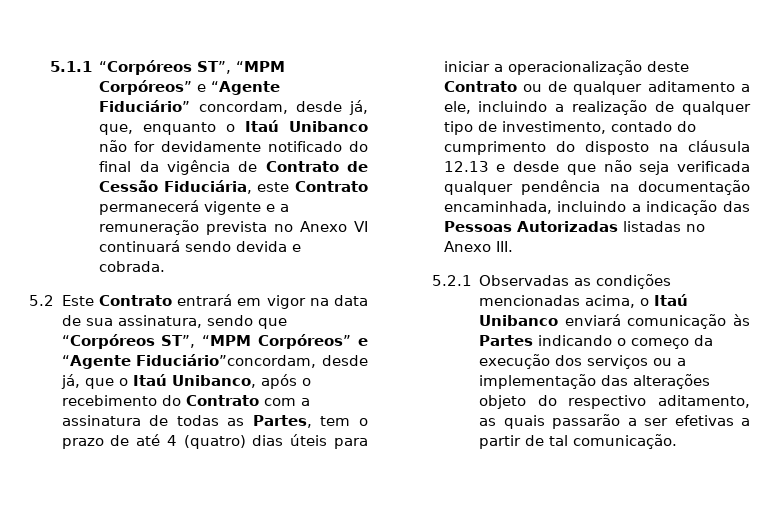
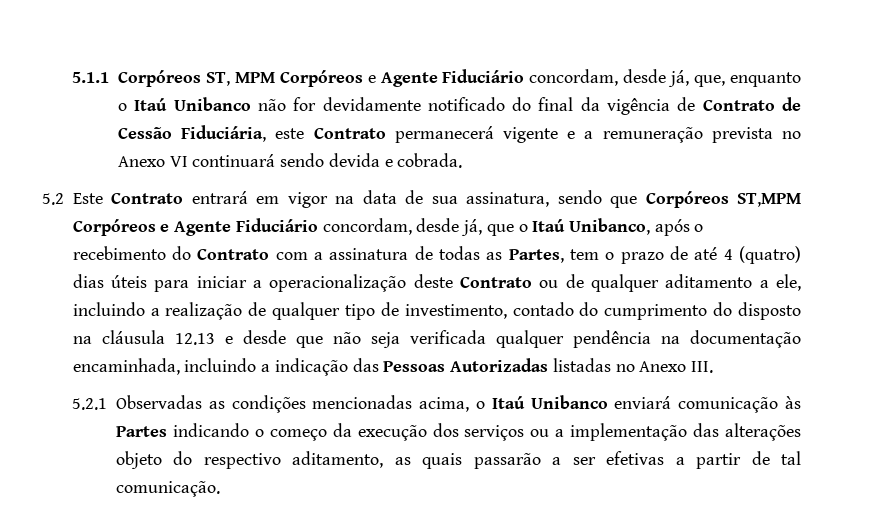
[99,60,286,75] [99,80,281,95] [99,100,191,112] “Corpóreos ST”, “MPM Corpóreos” e “Agente Fiduciário” -> [117,69,525,87] Corpóreos ST, MPM Corpóreos e Agente Fiduciário
[61,334,368,349] [61,354,317,369] “Corpóreos ST”, “MPM Corpóreos” e “Agente Fiduciário”concordam, -> [645,191,802,208] [72,218,412,236] Corpóreos ST,MPM Corpóreos e Agente Fiduciário concordam,

